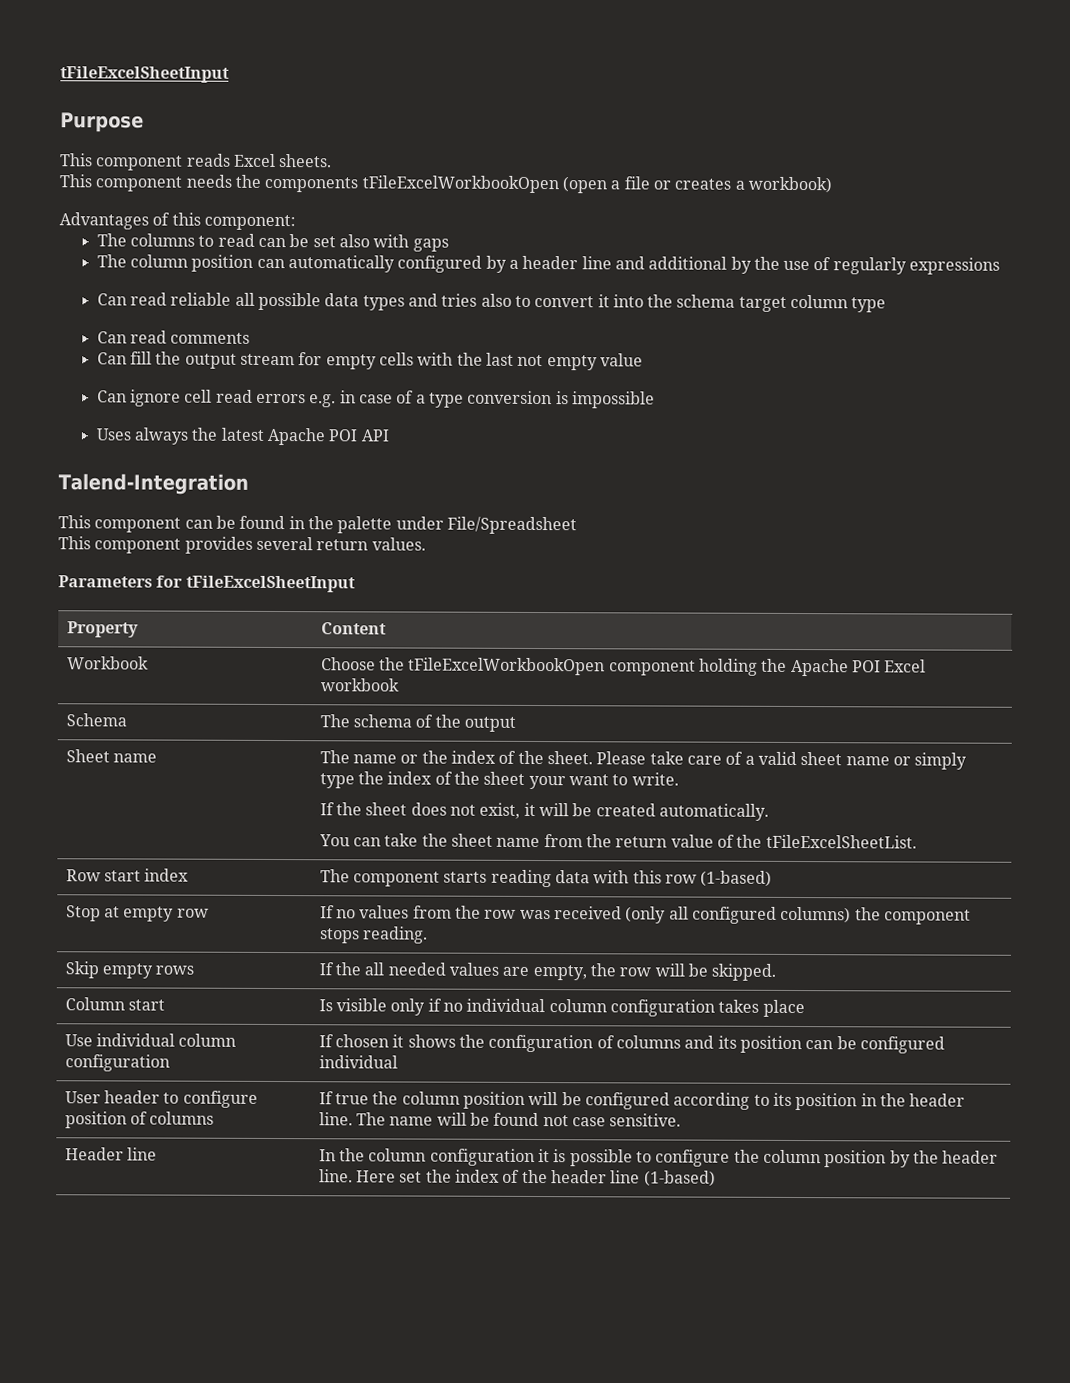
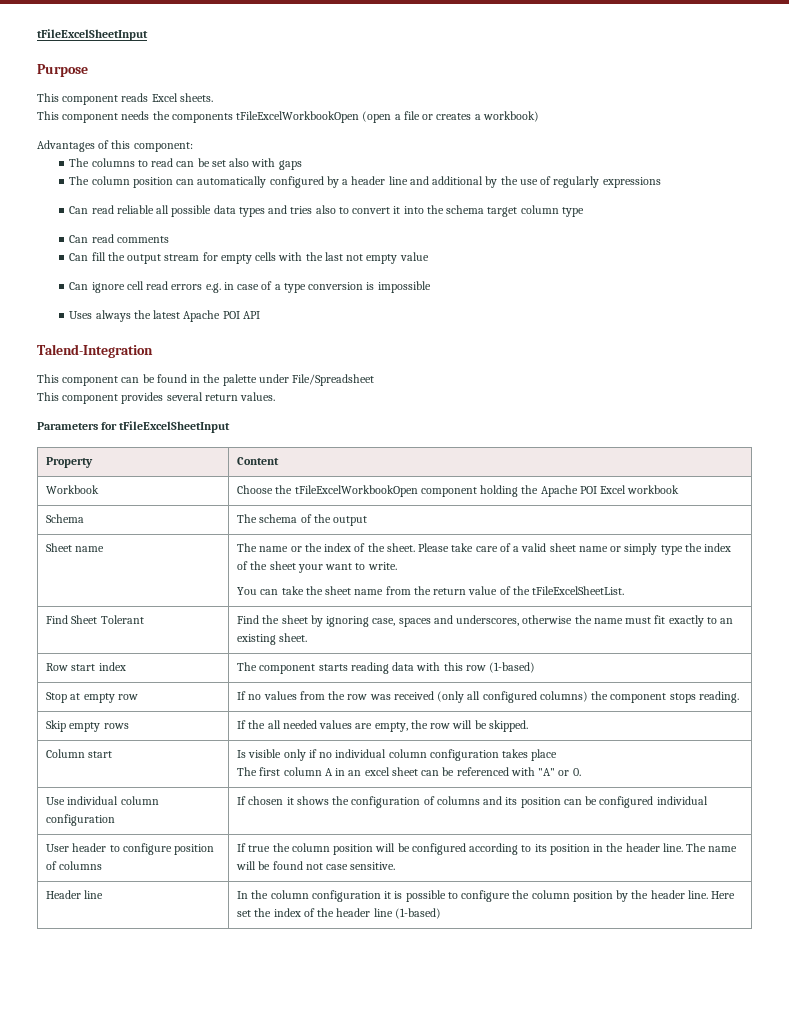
[319,802,769,821] // If the sheet does not exist, it will be created automatically. -> (397, 566) none
(917, 841) none -> [46,615,144,624] [237,615,734,627] [237,633,308,645] // Find Sheet Tolerant | Find the sheet by ignoring case, spaces and underscores, otherwise the name must fit exactly to an existing sheet.
(805, 1008) none -> [237,767,581,776] // The first column A in an excel sheet can be referenced with "A" or 0.

